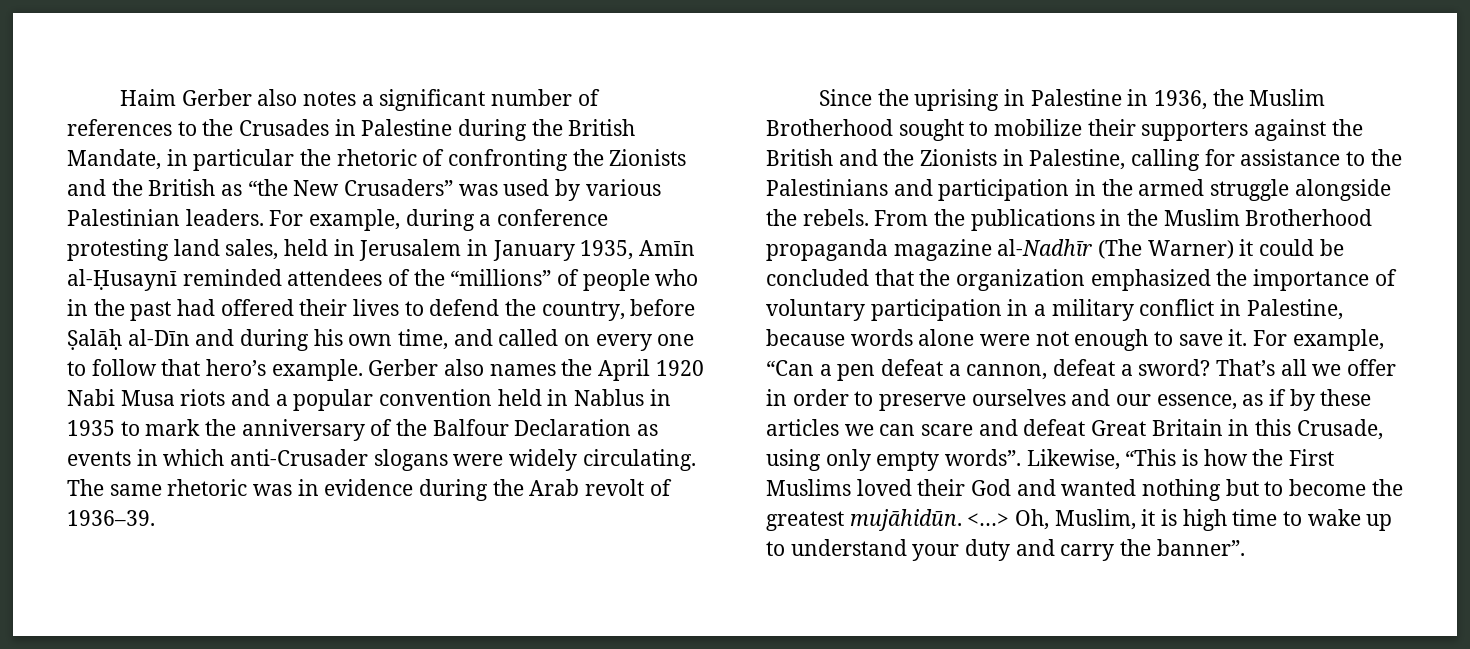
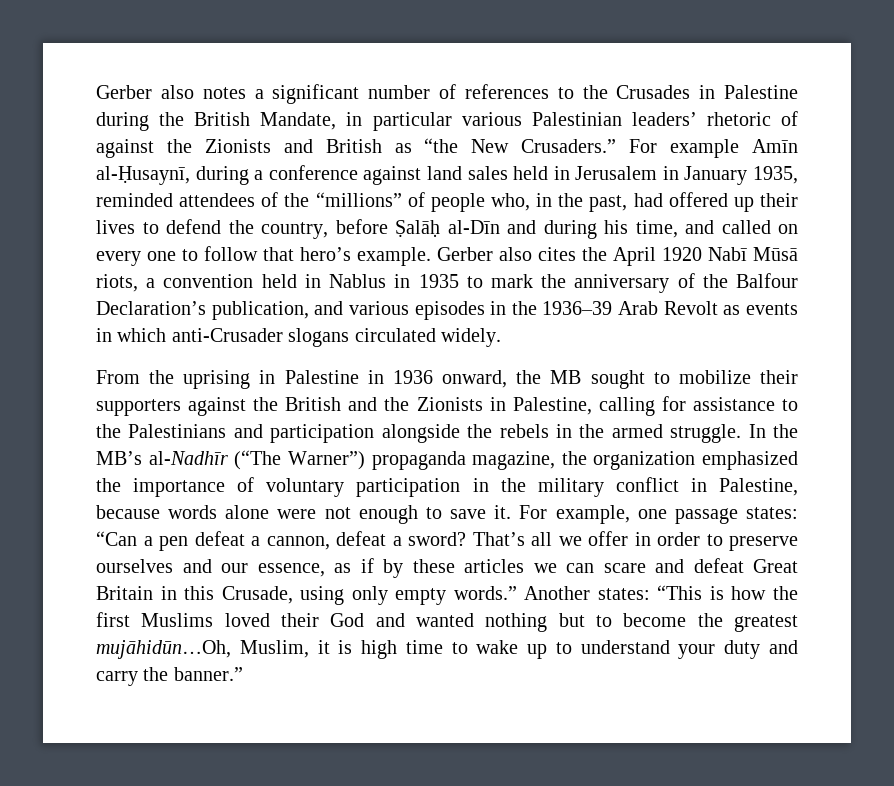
[120,89,177,106] Haim -> (96, 92) none
[300,149,332,166] the -> [461,112,697,126] various Palestinian leaders’
[448,149,569,171] confronting -> [96,139,154,158] against
[111,179,143,196] the -> (313, 146) none
[344,179,661,201] [67,209,609,231] [67,239,279,261] Crusaders” was used by various Palestinian leaders. For example, during a conference protesting land sales, -> [521,139,798,158] [96,165,508,185] Crusaders.” For example Amīn al-Ḥusaynī, during a conference against land sales
[639,240,696,256] [67,269,177,291] Amīn al-Ḥusaynī -> (798, 175) none
[655,269,699,286] [67,299,172,321] who in the past -> [491,193,628,212] who, in the past,
(294, 307) none -> [733,197,754,212] up
[348,334,393,346] own -> (628, 227) none
[489,364,556,376] names -> [538,247,576,261] cites
[67,389,374,411] Nabi Musa riots and a popular -> [708,247,798,261] [96,274,156,292] Nabī Mūsā riots, a
[514,419,632,436] Declaration -> [96,301,718,320] Declaration’s publication, and various episodes in the 1936–39 Arab Revolt
[453,449,696,471] [67,479,672,501] [67,510,155,526] [819,89,873,106] were widely circulating. The same rhetoric was in evidence during the Arab revolt of 1936–39. // Since -> [354,328,501,347] [96,370,140,384] circulated widely. // From
[1154,89,1326,110] [766,119,893,136] 1936, the Muslim Brotherhood -> [392,370,582,388] 1936 onward, the MB
[1075,179,1391,201] [766,209,1373,231] [766,239,1344,261] [766,269,914,286] in the armed struggle alongside the rebels. From the publications in the Muslim Brotherhood propaganda magazine al-Nadhīr (The Warner) it could be concluded that -> [381,424,798,443] [96,450,556,470] alongside the rebels in the armed struggle. In the MB’s al-Nadhīr (“The Warner”) propaganda magazine,
[1034,304,1047,316] a -> [500,478,526,492] the
(1384, 340) none -> [637,507,798,524] one passage states:
[945,449,1120,470] words”. Likewise, -> [453,586,650,600] words.” Another states:
[1289,449,1335,466] First -> [96,612,130,627] first
[849,509,1050,531] mujāhidūn. <…> Oh, -> [96,640,231,659] mujāhidūn…Oh,
[1156,539,1245,556] banner”. -> [173,667,243,681] banner.”

